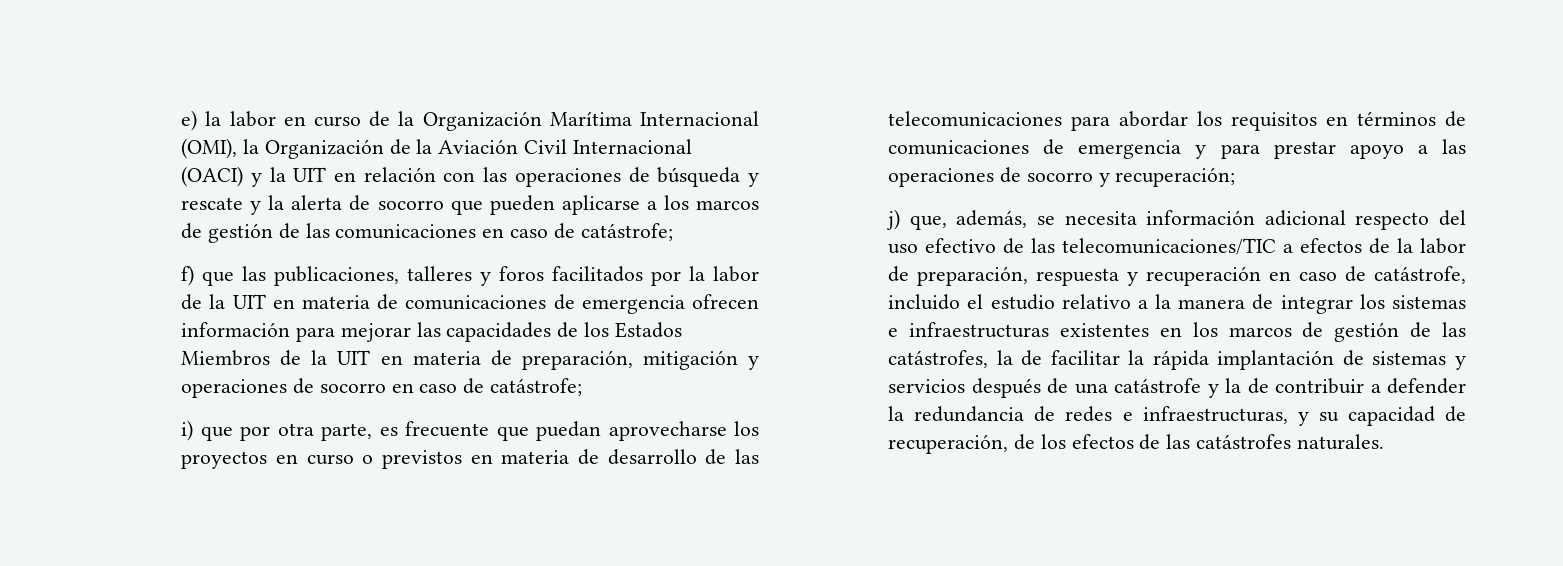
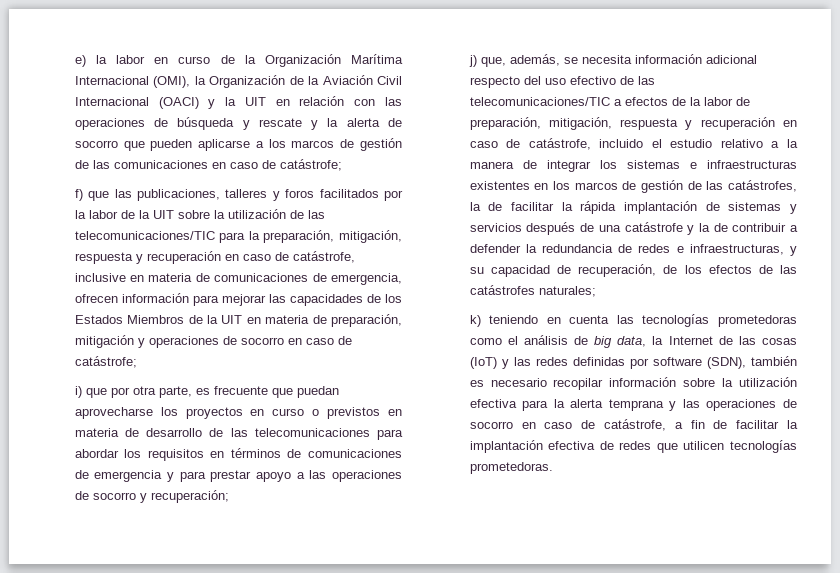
(266, 301) none -> [177,209,325,219] [74,230,402,243] [74,251,355,264] [74,273,126,282] sobre la utilización de las telecomunicaciones/TIC para la preparación, mitigación, respuesta y recuperación en caso de catástrofe, inclusive
[581,295,685,314] emergencia -> [331,273,402,285] emergencia,
(1029, 276) none -> [548,117,612,130] mitigación,
[1296,434,1384,450] naturales. -> [538,286,596,297] [469,314,797,327] [469,335,797,348] [469,356,797,369] [469,377,797,390] [469,399,797,411] [469,419,798,431] [469,440,797,453] [469,462,553,474] naturales; // k) teniendo en cuenta las tecnologías prometedoras como el análisis de big data, la Internet de las cosas (IoT) y las redes definidas por software (SDN), también es necesario recopilar información sobre la utilización efectiva para la alerta temprana y las operaciones de socorro en caso de catástrofe, a fin de facilitar la implantación efectiva de redes que utilicen tecnologías prometedoras.

